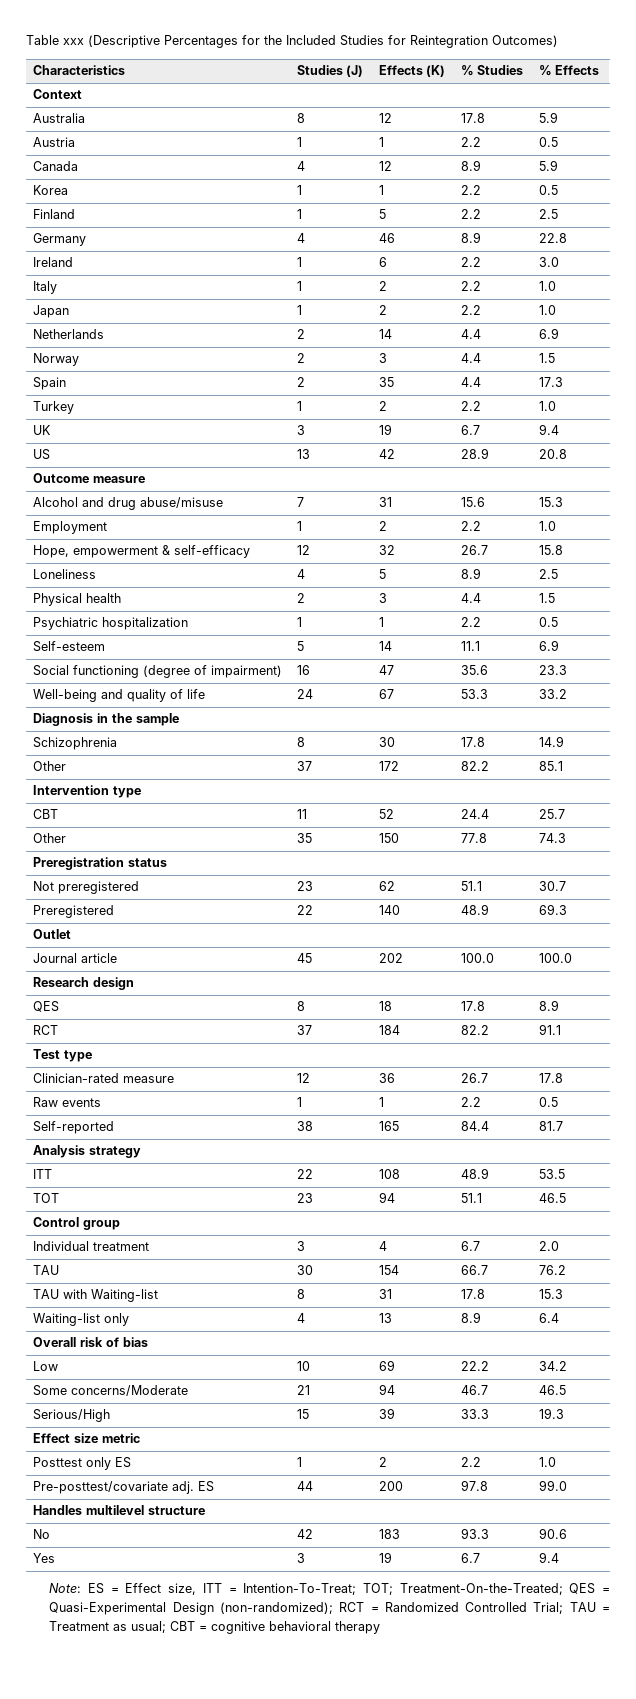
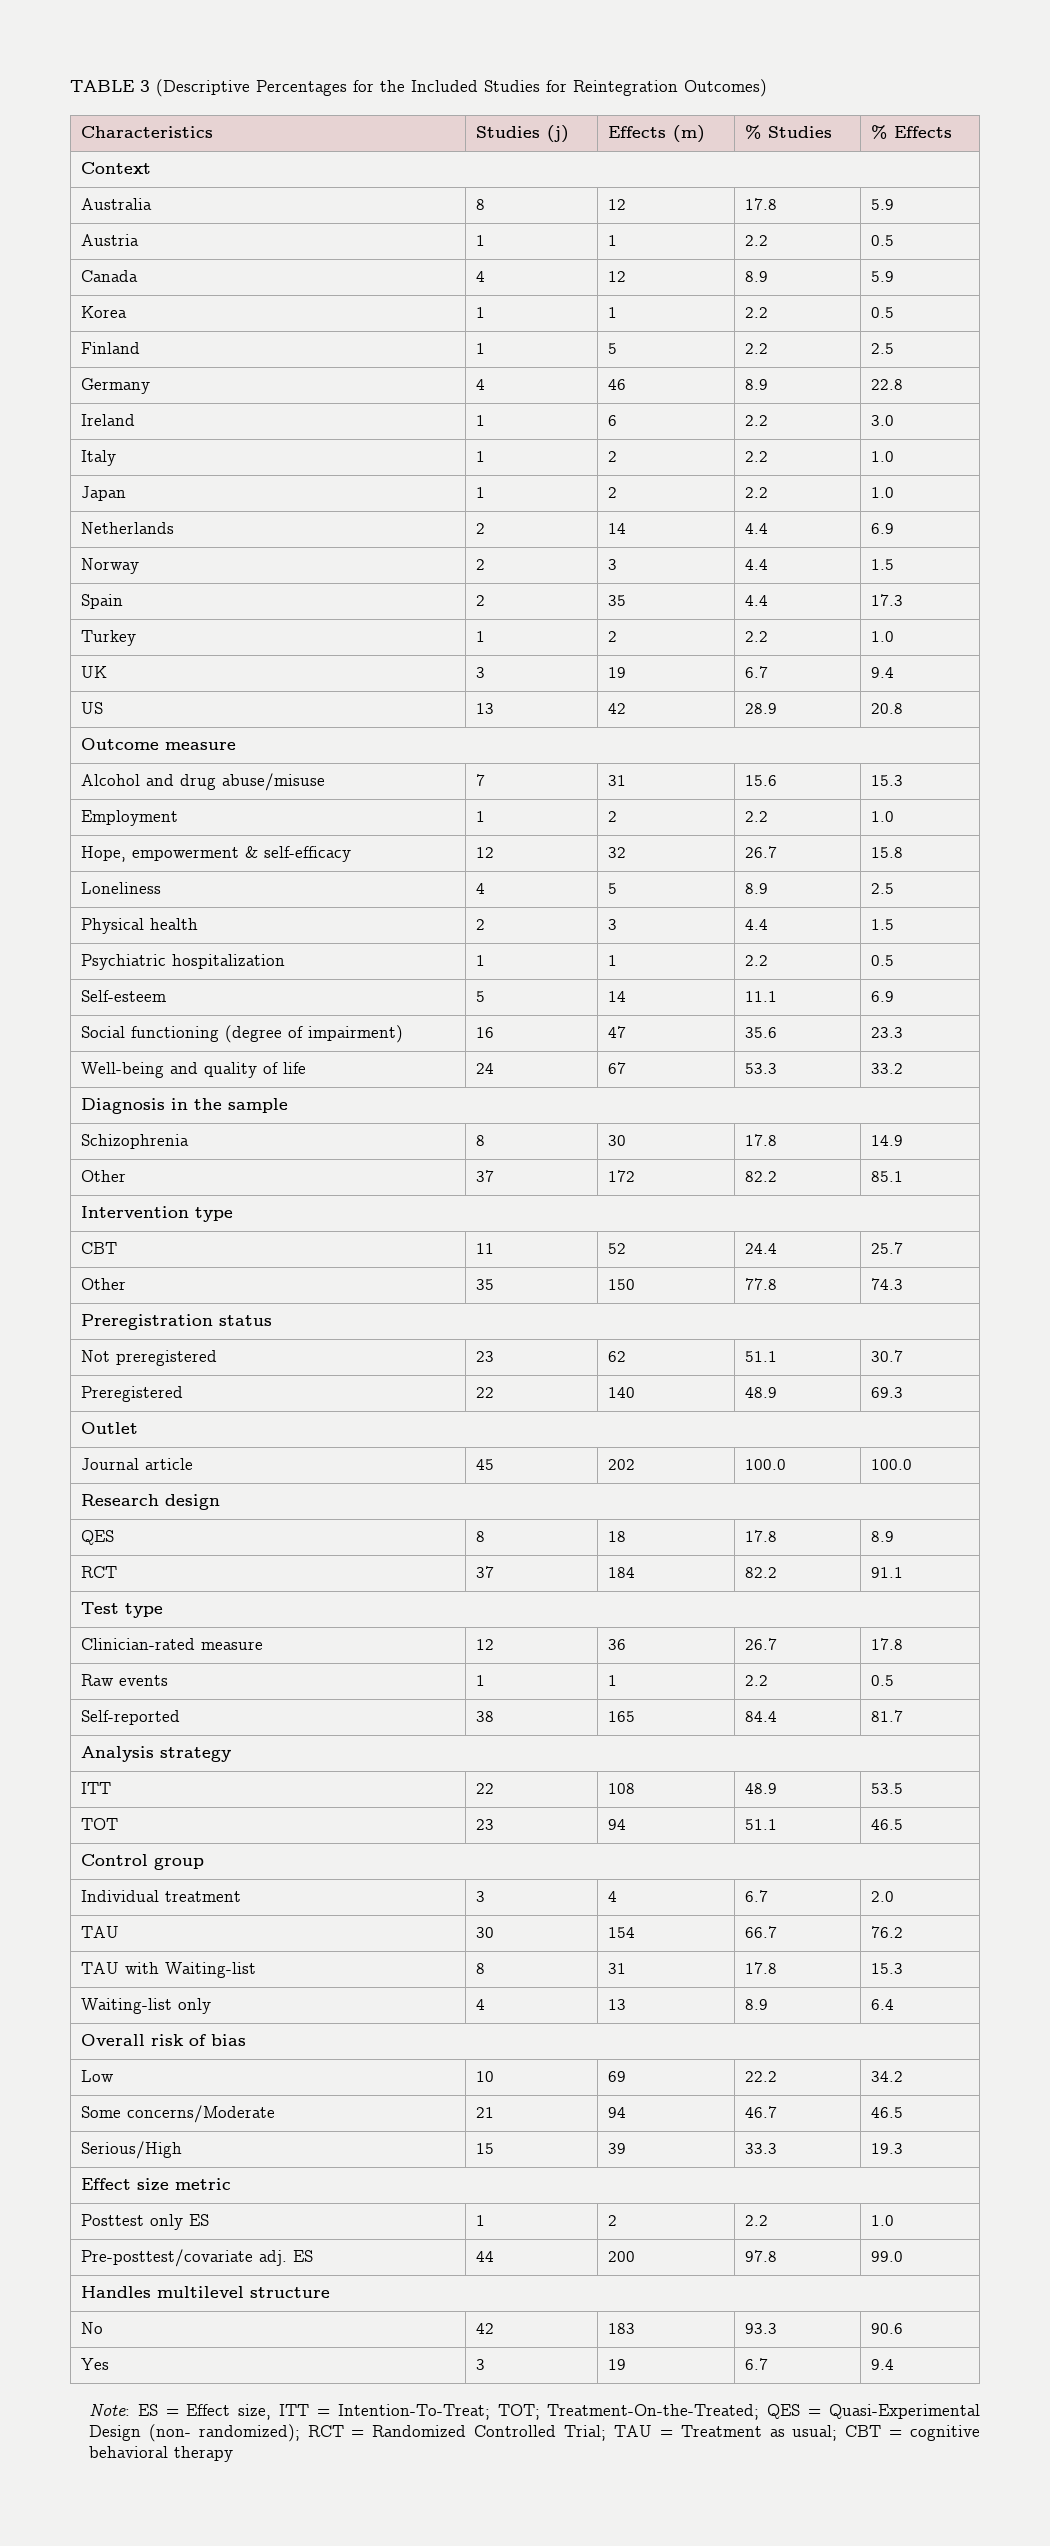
[26,35,84,45] Table xxx -> [70,80,150,92] TABLE 3
[346,65,364,77] [378,65,446,77] (J) | Effects (K) -> [547,125,570,143] [608,125,706,143] (j) | Effects (m)
[219,1602,333,1614] (non-randomized); -> [148,2424,300,2442] (non- randomized);

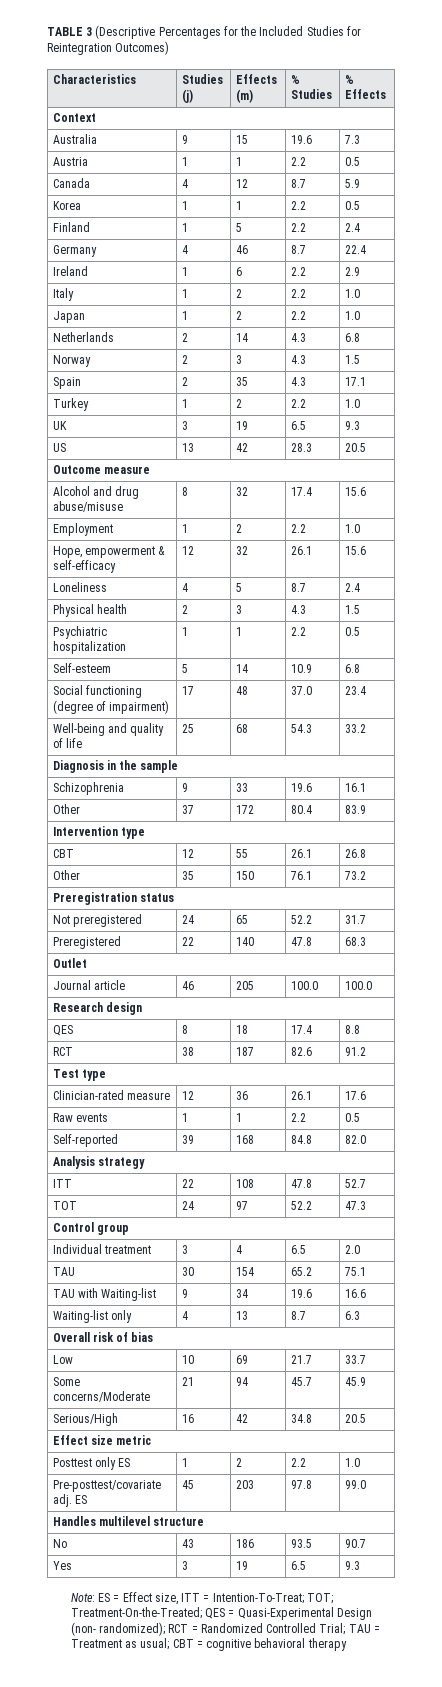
[476,199,486,210] [608,199,627,210] [745,198,778,210] [871,199,895,210] 8 | 12 | 17.8 | 5.9 -> [181,135,188,144] [235,135,248,144] [290,135,312,144] [344,135,360,144] 9 | 15 | 19.6 | 7.3
[745,271,769,282] 8.9 -> [290,179,306,188] 8.7
[871,343,895,354] 2.5 -> [344,223,360,232] 2.4
[745,379,769,390] [871,379,904,390] 8.9 | 22.8 -> [290,245,306,254] [344,245,366,254] 8.7 | 22.4
[871,415,895,426] 3.0 -> [344,267,360,276] 2.9
[745,523,769,534] [871,523,895,534] 4.4 | 6.9 -> [290,333,306,342] [344,333,360,342] 4.3 | 6.8
[745,559,769,570] 4.4 -> [290,355,306,364] 4.3
[745,595,769,606] [871,594,904,606] 4.4 | 17.3 -> [290,377,306,386] [344,377,366,386] 4.3 | 17.1
[745,666,769,678] [871,667,895,678] 6.7 | 9.4 -> [290,421,306,430] [344,421,360,430] 6.5 | 9.3
[745,703,778,714] [871,703,904,714] 28.9 | 20.8 -> [290,443,312,452] [344,443,366,452] 28.3 | 20.5
[476,774,486,786] [608,775,627,786] [745,775,778,786] [871,775,904,786] 7 | 31 | 15.6 | 15.3 -> [181,487,188,496] [235,487,248,496] [290,487,312,496] [344,487,366,496] 8 | 32 | 17.4 | 15.6
[745,846,778,858] [871,847,904,858] 26.7 | 15.8 -> [290,546,312,555] [344,546,366,555] 26.1 | 15.6
[745,883,769,894] [871,883,895,894] 8.9 | 2.5 -> [290,583,306,592] [344,583,360,592] 8.7 | 2.4
[745,919,769,930] 4.4 -> [290,605,306,614] 4.3
[745,991,778,1002] [871,991,895,1002] 11.1 | 6.9 -> [290,664,312,673] [344,664,360,673] 10.9 | 6.8
[476,1027,495,1038] [608,1026,627,1038] [745,1027,778,1038] [871,1027,904,1038] 16 | 47 | 35.6 | 23.3 -> [181,686,194,695] [235,686,248,695] [290,686,312,695] [344,686,366,695] 17 | 48 | 37.0 | 23.4
[476,1063,495,1074] [608,1062,627,1074] [745,1063,778,1074] 24 | 67 | 53.3 -> [181,724,194,733] [235,724,248,733] [290,724,312,733] 25 | 68 | 54.3
[476,1135,486,1146] [608,1135,627,1146] [745,1134,778,1146] [871,1135,904,1146] 8 | 30 | 17.8 | 14.9 -> [181,783,188,792] [235,783,248,792] [290,783,312,792] [344,783,366,792] 9 | 33 | 19.6 | 16.1
[745,1171,778,1182] [871,1171,904,1182] 82.2 | 85.1 -> [290,805,312,814] [344,805,366,814] 80.4 | 83.9
[476,1243,495,1254] [608,1243,627,1254] [745,1243,778,1254] [871,1242,904,1254] 11 | 52 | 24.4 | 25.7 -> [181,849,194,858] [235,849,248,858] [290,849,312,858] [344,849,366,858] 12 | 55 | 26.1 | 26.8
[745,1278,778,1290] [871,1278,904,1290] 77.8 | 74.3 -> [290,871,312,880] [344,871,366,880] 76.1 | 73.2
[476,1351,495,1362] [608,1351,627,1362] [745,1351,778,1362] [871,1350,904,1362] 23 | 62 | 51.1 | 30.7 -> [181,915,194,924] [235,915,248,924] [290,915,312,924] [344,915,366,924] 24 | 65 | 52.2 | 31.7
[745,1387,778,1398] [871,1387,904,1398] 48.9 | 69.3 -> [290,937,312,946] [344,937,366,946] 47.8 | 68.3
[476,1459,495,1470] [608,1459,636,1470] 45 | 202 -> [181,981,194,990] [235,981,254,990] 46 | 205
[745,1530,778,1542] [871,1531,895,1542] 17.8 | 8.9 -> [290,1025,312,1034] [344,1025,360,1034] 17.4 | 8.8
[476,1566,495,1578] [608,1567,636,1578] [745,1567,778,1578] [871,1567,904,1578] 37 | 184 | 82.2 | 91.1 -> [181,1047,194,1056] [235,1047,254,1056] [290,1047,312,1056] [344,1047,366,1056] 38 | 187 | 82.6 | 91.2
[745,1638,778,1650] [871,1638,904,1650] 26.7 | 17.8 -> [290,1091,312,1100] [344,1091,366,1100] 26.1 | 17.6
[476,1711,495,1722] [608,1711,636,1722] [745,1711,778,1722] [871,1710,904,1722] 38 | 165 | 84.4 | 81.7 -> [181,1135,194,1144] [235,1135,254,1144] [290,1135,312,1144] [344,1135,366,1144] 39 | 168 | 84.8 | 82.0
[745,1783,778,1794] [871,1783,904,1794] 48.9 | 53.5 -> [290,1179,312,1188] [344,1179,366,1188] 47.8 | 52.7
[476,1819,495,1830] [608,1819,627,1830] [745,1819,778,1830] [871,1819,904,1830] 23 | 94 | 51.1 | 46.5 -> [181,1201,194,1210] [235,1201,248,1210] [290,1201,312,1210] [344,1201,366,1210] 24 | 97 | 52.2 | 47.3
[745,1890,769,1902] 6.7 -> [290,1245,306,1254] 6.5
[745,1926,778,1938] [871,1926,904,1938] 66.7 | 76.2 -> [290,1267,312,1276] [344,1267,366,1276] 65.2 | 75.1
[476,1963,486,1974] [608,1963,627,1974] [745,1962,778,1974] [871,1963,904,1974] 8 | 31 | 17.8 | 15.3 -> [181,1289,188,1298] [235,1289,248,1298] [290,1289,312,1298] [344,1289,366,1298] 9 | 34 | 19.6 | 16.6
[745,1999,769,2010] [871,1999,895,2010] 8.9 | 6.4 -> [290,1311,306,1320] [344,1311,360,1320] 8.7 | 6.3
[745,2071,778,2082] [871,2071,904,2082] 22.2 | 34.2 -> [290,1355,312,1364] [344,1355,366,1364] 21.7 | 33.7
[745,2106,778,2118] [871,2107,904,2118] 46.7 | 46.5 -> [290,1377,312,1386] [344,1377,366,1386] 45.7 | 45.9
[476,2143,495,2154] [608,2143,627,2154] [745,2143,778,2154] [871,2143,904,2154] 15 | 39 | 33.3 | 19.3 -> [181,1414,194,1423] [235,1414,248,1423] [290,1414,312,1423] [344,1414,366,1423] 16 | 42 | 34.8 | 20.5
[476,2251,495,2262] [608,2251,636,2262] 44 | 200 -> [181,1480,194,1489] [235,1480,254,1489] 45 | 203
[476,2323,495,2334] [608,2323,636,2334] [745,2323,778,2334] [871,2323,904,2334] 42 | 183 | 93.3 | 90.6 -> [181,1539,194,1548] [235,1539,254,1548] [290,1539,312,1548] [344,1539,366,1548] 43 | 186 | 93.5 | 90.7
[745,2358,769,2370] [871,2359,895,2370] 6.7 | 9.4 -> [290,1561,306,1570] [344,1561,360,1570] 6.5 | 9.3

